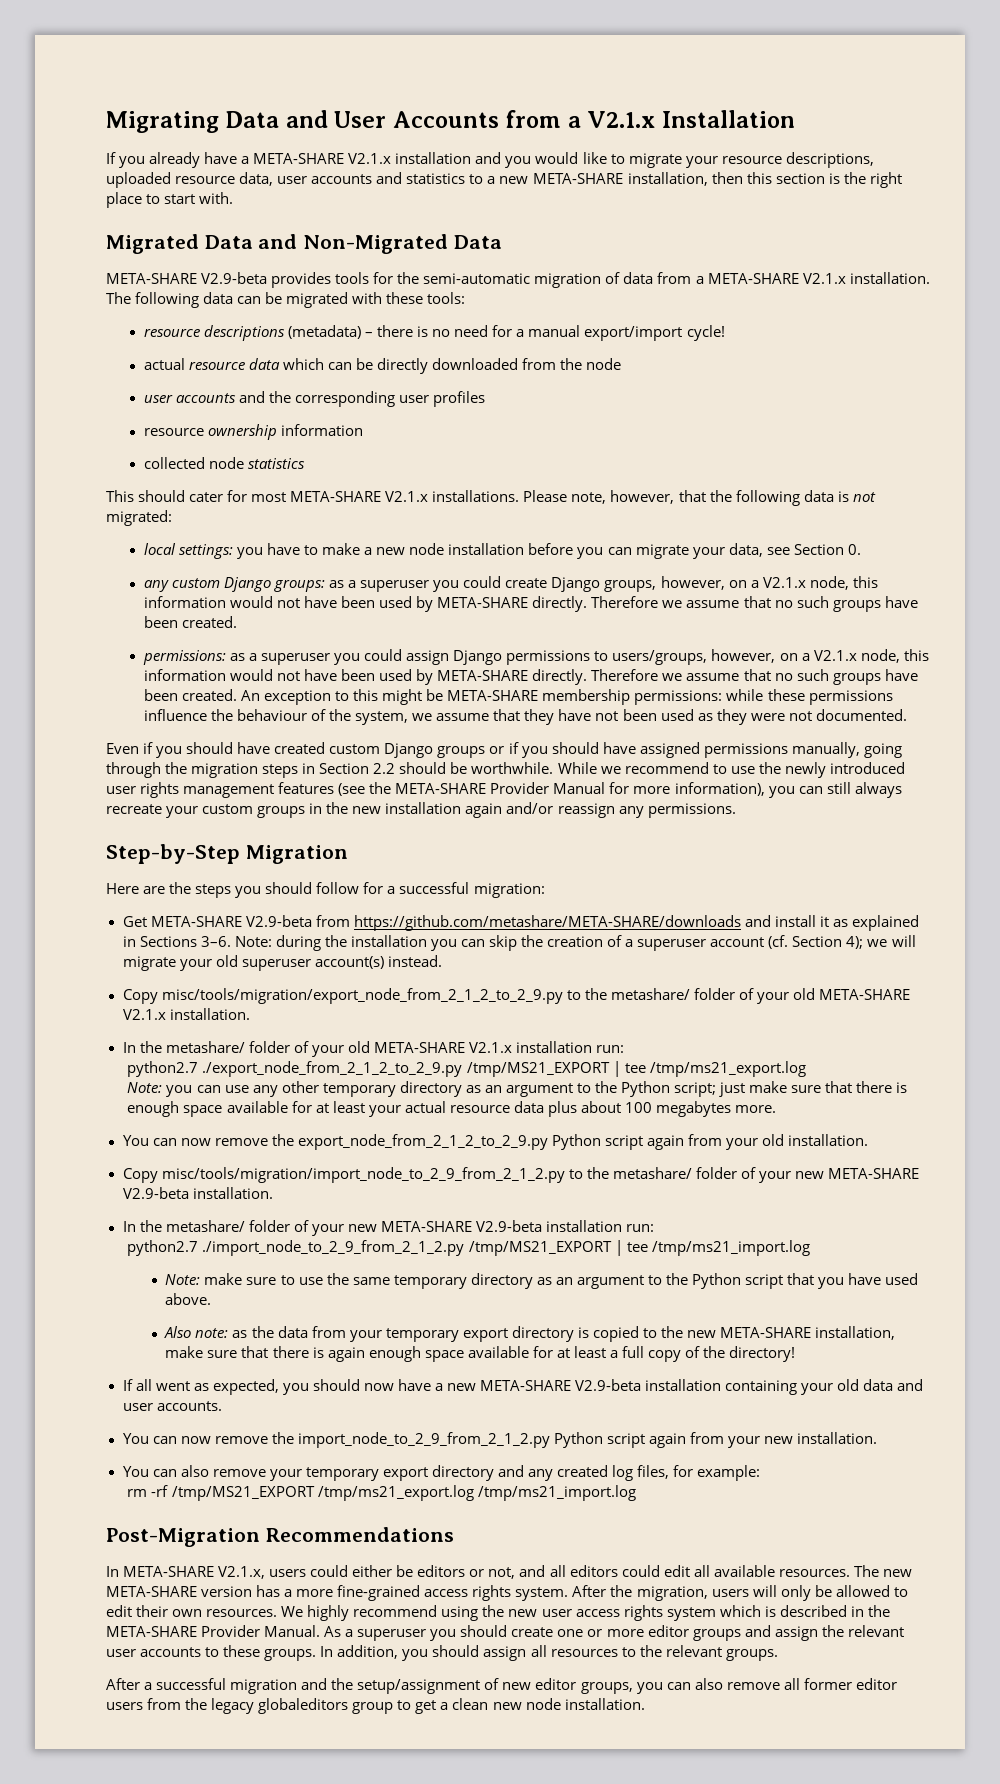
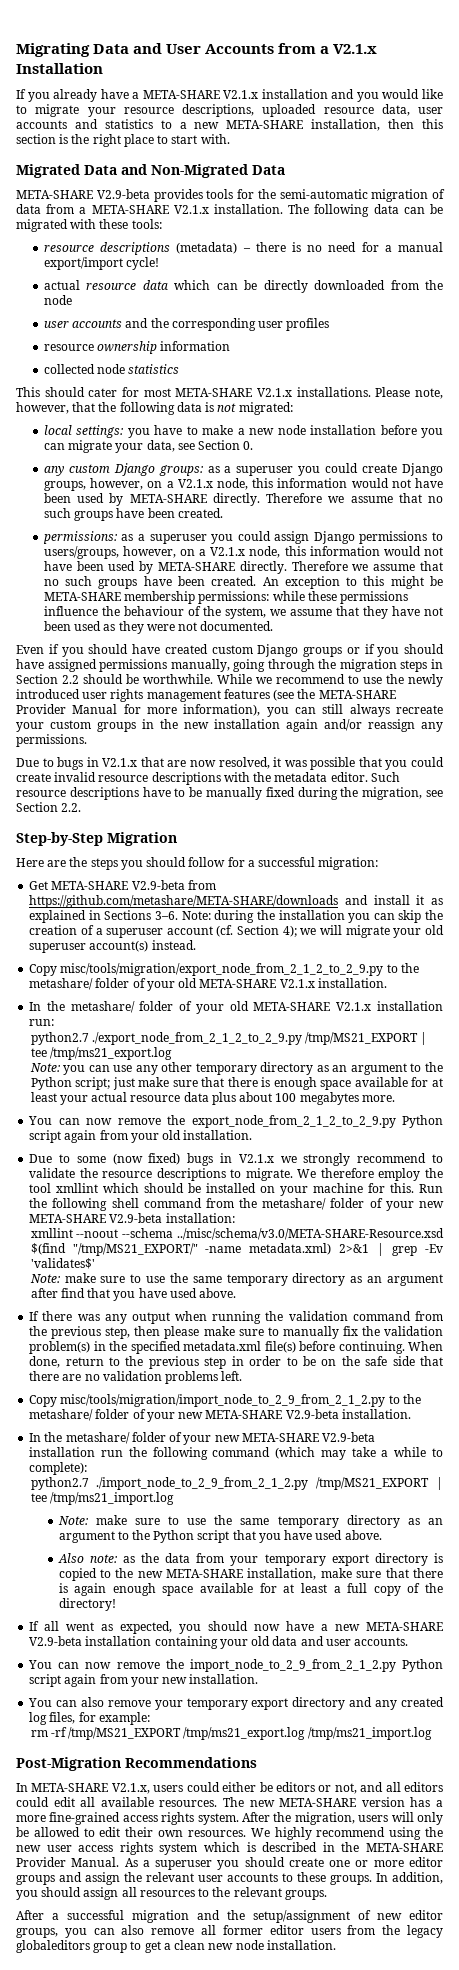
(736, 810) none -> [16,757,444,770] [16,772,400,785] [16,787,443,800] [16,802,82,812] // Due to bugs in V2.1.x that are now resolved, it was possible that you could create invalid resource descriptions with the metadata editor. Such resource descriptions have to be manually fixed during the migration, see Section 2.2.
(869, 1140) none -> [29,1153,444,1166] [29,1168,444,1181] [29,1183,444,1196] [29,1198,444,1211] [29,1213,235,1223] [30,1228,444,1240] [30,1243,444,1256] [30,1258,95,1269] [29,1273,444,1286] [30,1288,237,1301] [29,1311,444,1324] [29,1326,443,1339] [29,1341,444,1354] [29,1356,443,1369] [29,1371,243,1384] // Due to some (now fixed) bugs in V2.1.x we strongly recommend to validate the resource descriptions to migrate. We therefore employ the tool xmllint which should be installed on your machine for this. Run the following shell command from the metashare/ folder of your new META-SHARE V2.9-beta installation: // xmllint --noout --schema ../misc/schema/v3.0/META-SHARE-Resource.xsd $(find "/tmp/MS21_EXPORT/" -name metadata.xml) 2>&1 | grep -Ev 'validates$' // Note: make sure to use the same temporary directory as an argument after find that you have used above. // If there was any output when running the validation command from the previous step, then please make sure to manually fix the validation problem(s) in the specified metadata.xml file(s) before continuing. When done, return to the previous step in order to be on the safe side that there are no validation problems left.
[625,1224,654,1232] run: -> [100,1447,443,1460] [29,1462,88,1475] run the following command (which may take a while to complete):

